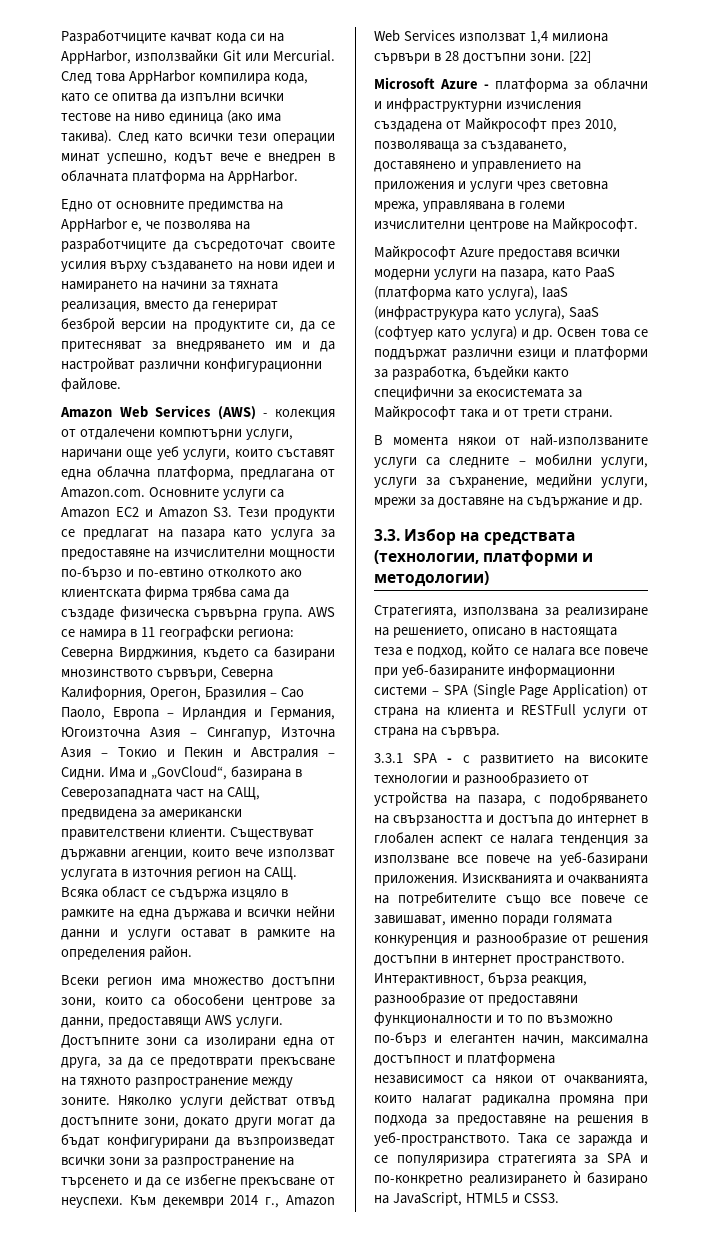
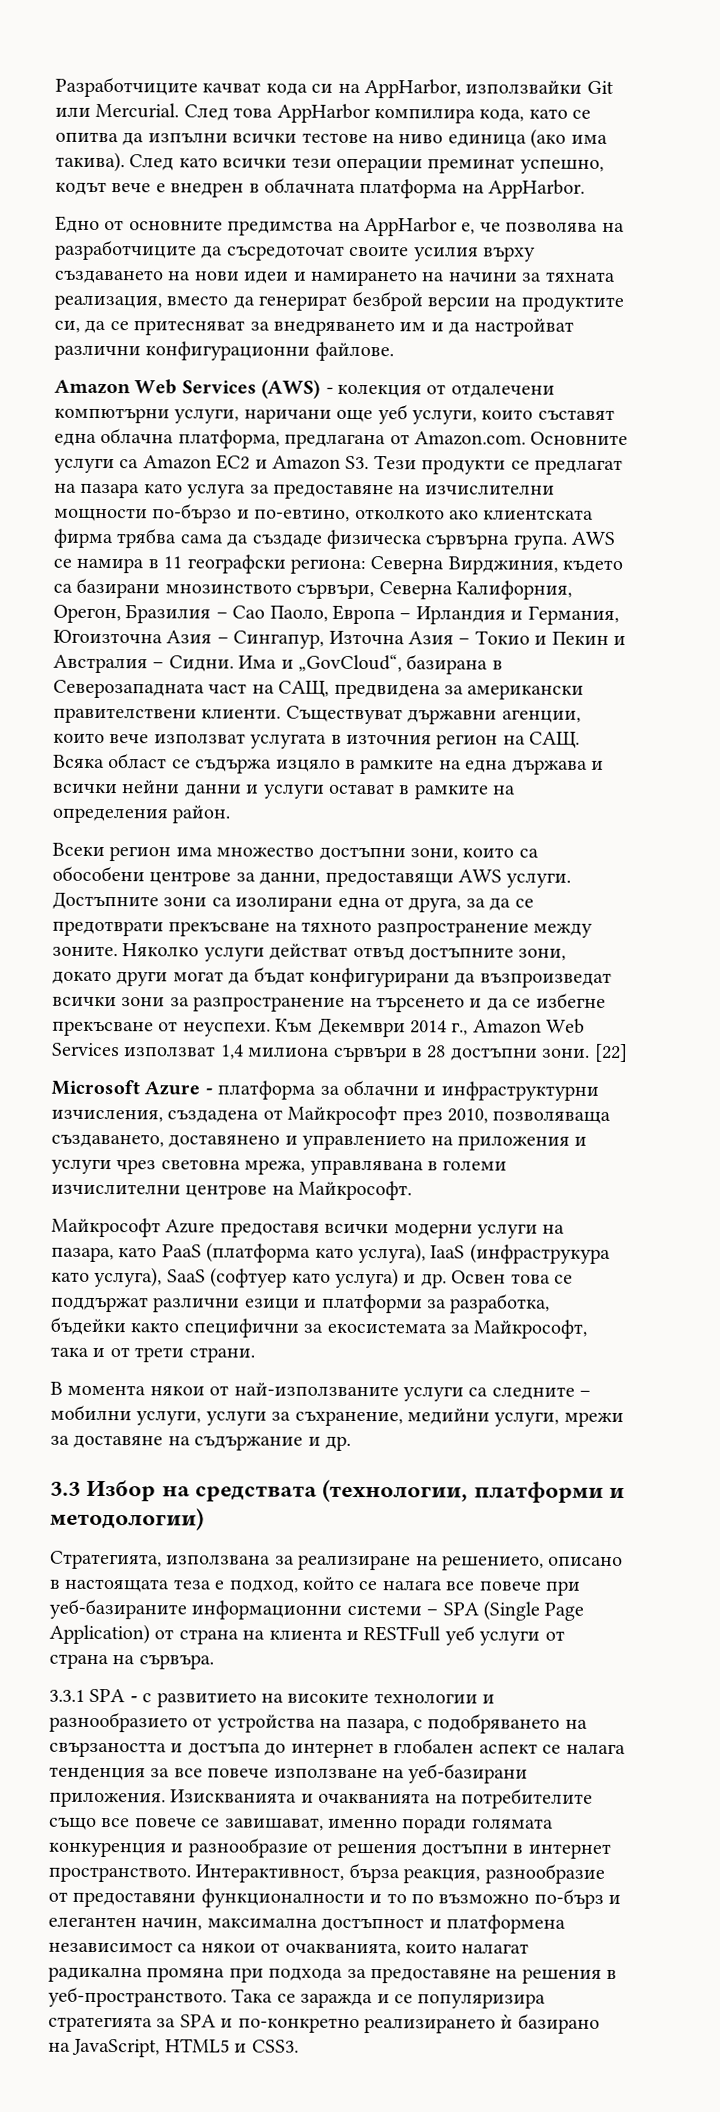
[61,153,100,162] минат -> [427,158,516,174] преминат
[137,569,204,577] по-евтино -> [254,508,351,522] по-евтино,
[162,1197,224,1208] декември -> [317,1017,406,1038] Декември
[505,101,581,110] изчисления -> [51,1108,163,1123] изчисления,
[462,141,477,150] за -> (612, 1117) none
[374,405,456,420] Майкрософт -> [473,1319,588,1339] Майкрософт,
[374,529,400,541] 3.3. -> [50,1481,81,1496] 3.3
(576, 709) none -> [444,1625,475,1646] уеб
[374,855,530,864] използване все повече -> [173,1767,378,1779] все повече използване

